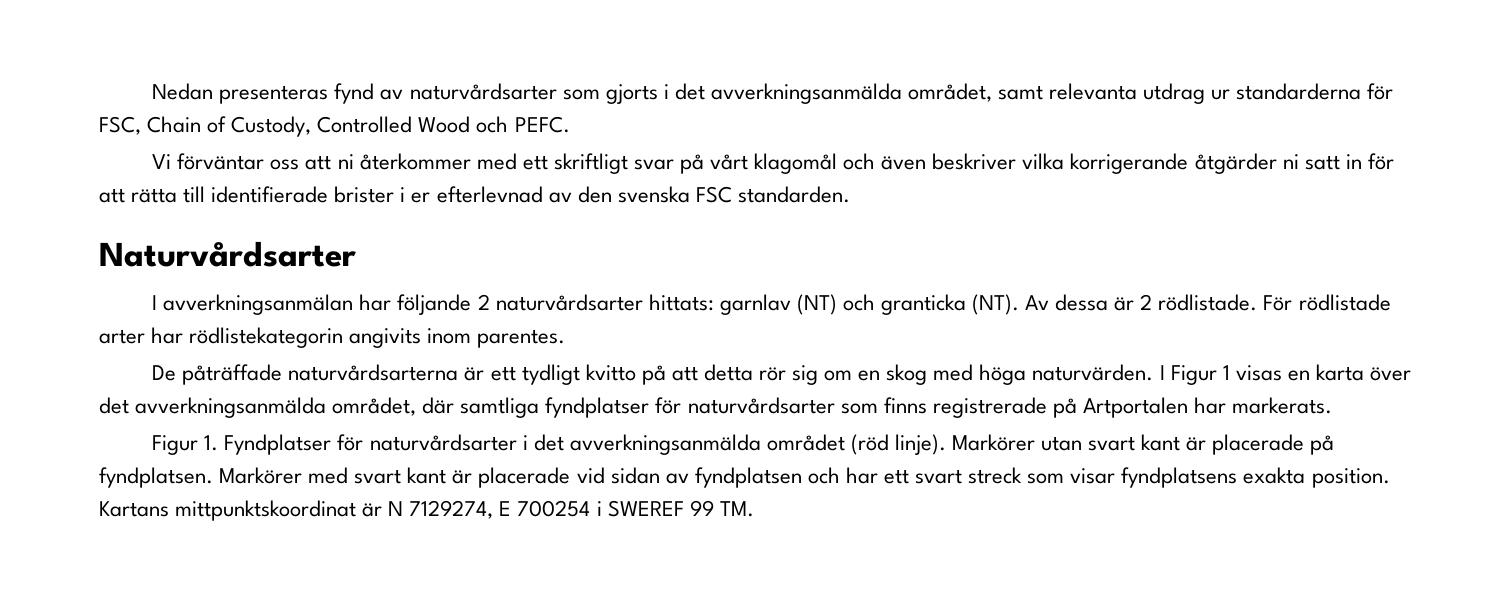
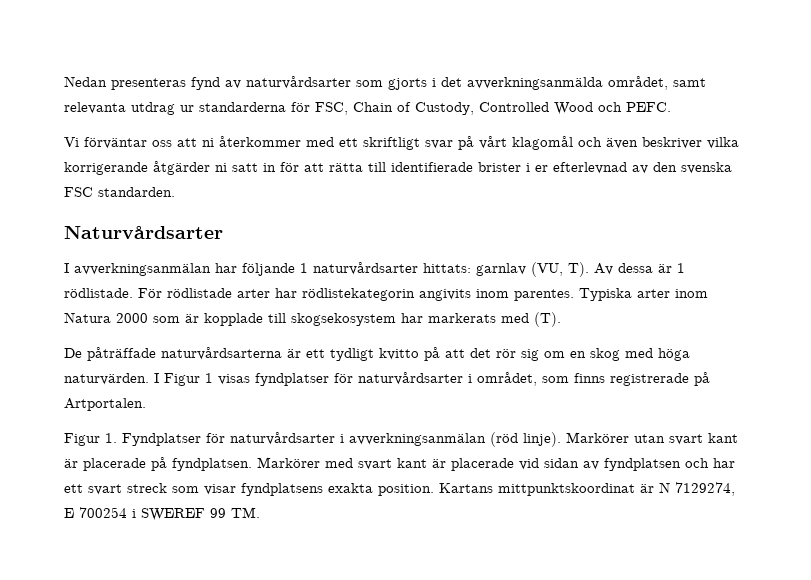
[477,294,490,310] 2 -> [300,263,308,273] 1
[796,294,1020,315] (NT) och granticka (NT). -> [531,262,589,277] (VU, T).
[1140,294,1153,310] 2 -> [677,263,685,273] 1
(566, 338) none -> [579,288,708,301] [64,312,561,327] Typiska arter inom Natura 2000 som är kopplade till skogsekosystem har markerats med (T).
[703,364,753,381] detta -> [470,348,491,358] det
[1287,364,1412,381] [99,397,540,418] en karta över det avverkningsanmälda området, där samtliga -> (250, 379) none
(835, 405) none -> [468,372,537,386] i området,
[1082,397,1333,418] Artportalen har markerats. -> [64,398,146,411] Artportalen.
[533,434,845,455] det avverkningsanmälda området -> [349,433,486,446] avverkningsanmälan

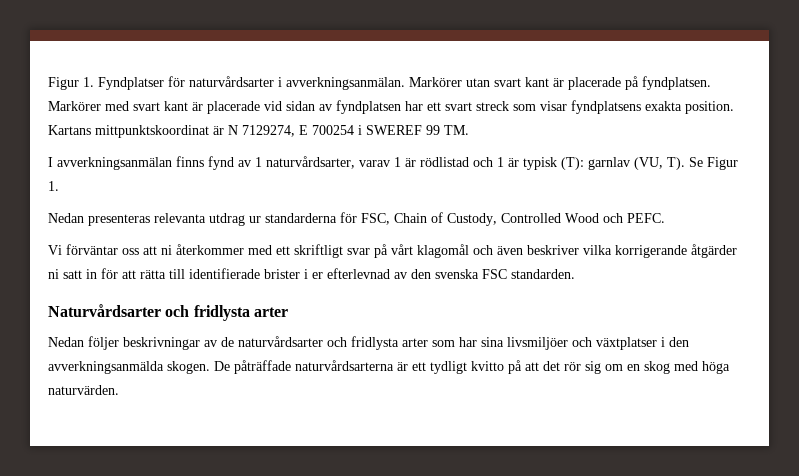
[64,76,706,90] Nedan presenteras fynd av naturvårdsarter som gjorts i det avverkningsanmälda området, samt -> [48,76,711,90] [48,100,734,114] [48,125,469,138] [48,156,738,170] [48,181,59,191] [48,213,150,226] Figur 1. Fyndplatser för naturvårdsarter i avverkningsanmälan. Markörer utan svart kant är placerade på fyndplatsen. Markörer med svart kant är placerade vid sidan av fyndplatsen har ett svart streck som visar fyndplatsens exakta position. Kartans mittpunktskoordinat är N 7129274, E 700254 i SWEREF 99 TM. // I avverkningsanmälan finns fynd av 1 naturvårdsarter, varav 1 är rödlistad och 1 är typisk (T): garnlav (VU, T). Se Figur 1. // Nedan presenteras
[64,262,685,277] [64,288,708,301] [64,312,561,327] // I avverkningsanmälan har följande 1 naturvårdsarter hittats: garnlav (VU, T). Av dessa är 1 rödlistade. För rödlistade arter har rödlistekategorin angivits inom parentes. Typiska arter inom Natura 2000 som är kopplade till skogsekosystem har markerats med (T). // -> [165,305,288,321] [48,336,689,350] [48,361,210,374] och fridlysta arter // Nedan följer beskrivningar av de naturvårdsarter och fridlysta arter som har sina livsmiljöer och växtplatser i den avverkningsanmälda skogen.
[154,372,710,386] [64,398,146,411] [64,432,738,447] [64,457,735,471] [64,482,735,496] [64,507,260,521] I Figur 1 visas fyndplatser för naturvårdsarter i området, som finns registrerade på Artportalen. // Figur 1. Fyndplatser för naturvårdsarter i avverkningsanmälan (röd linje). Markörer utan svart kant är placerade på fyndplatsen. Markörer med svart kant är placerade vid sidan av fyndplatsen och har ett svart streck som visar fyndplatsens exakta position. Kartans mittpunktskoordinat är N 7129274, E 700254 i SWEREF 99 TM. -> (119, 390) none

